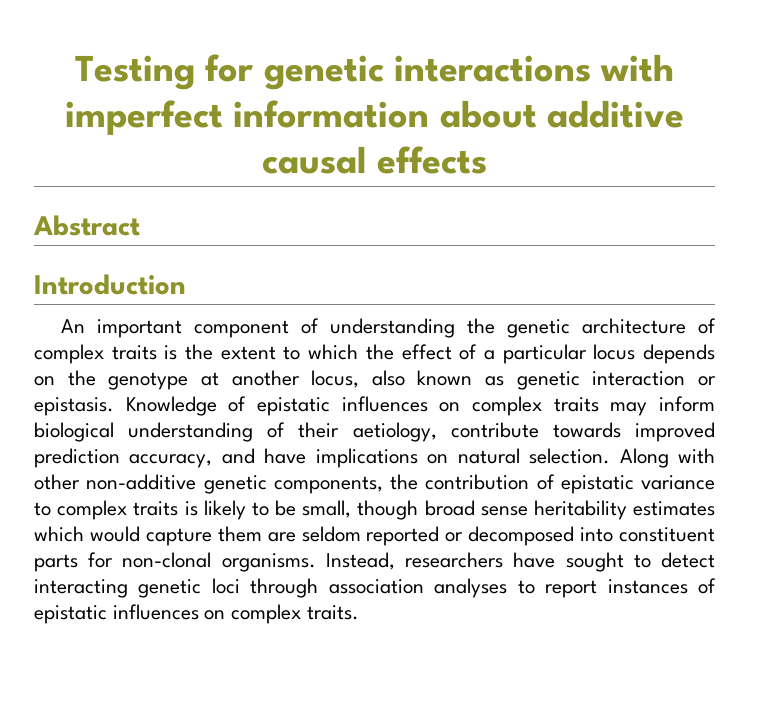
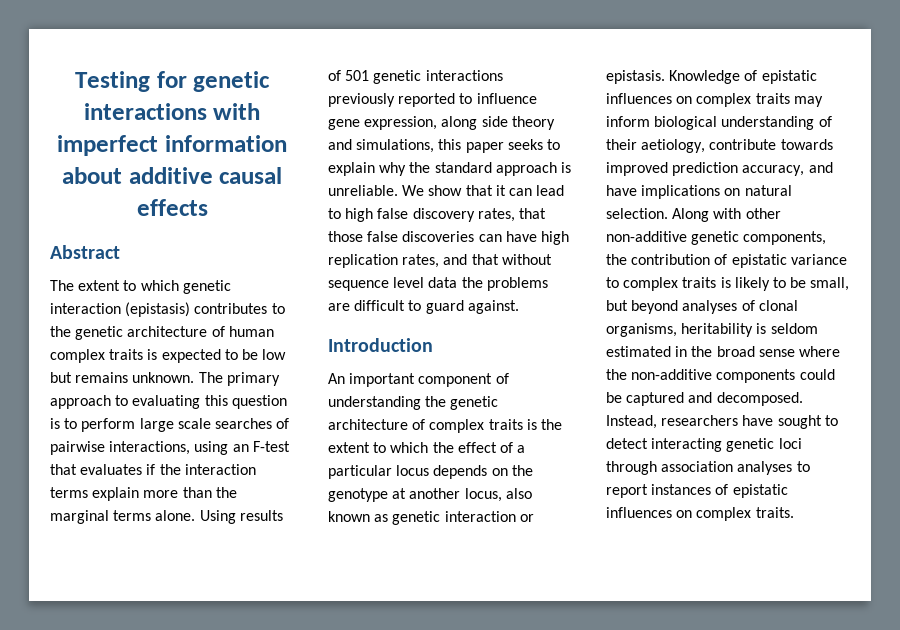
(140, 225) none -> [50,280,231,294] [50,302,285,317] [50,326,274,340] [50,349,287,363] [50,372,280,386] [50,395,287,409] [50,418,290,432] [50,441,290,455] [50,464,256,475] [50,487,237,501] [50,510,283,524] [328,70,503,84] [328,93,537,107] [328,116,555,130] [328,139,560,153] [328,162,571,176] [328,185,565,196] [328,208,546,222] [328,231,569,245] [328,254,552,268] [328,277,548,291] [328,300,519,314] // The extent to which genetic interaction (epistasis) contributes to the genetic architecture of human complex traits is expected to be low but remains unknown. The primary approach to evaluating this question is to perform large scale searches of pairwise interactions, using an F-test that evaluates if the interaction terms explain more than the marginal terms alone. Using results of 501 genetic interactions previously reported to influence gene expression, along side theory and simulations, this paper seeks to explain why the standard approach is unreliable. We show that it can lead to high false discovery rates, that those false discoveries can have high replication rates, and that without sequence level data the problems are difficult to guard against.
[357,500,716,520] [34,526,715,546] [34,552,316,572] though broad sense heritability estimates which would capture them are seldom reported or decomposed into constituent parts for non-clonal organisms. -> [606,300,798,314] [606,323,818,337] [606,346,840,357] [606,369,835,383] [606,392,803,406] but beyond analyses of clonal organisms, heritability is seldom estimated in the broad sense where the non-additive components could be captured and decomposed.

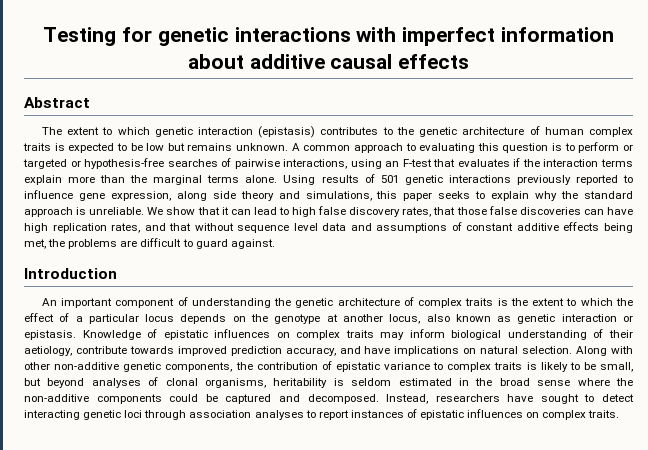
[198,372,280,386] The primary -> [291,143,351,151] A common
[139,418,211,432] large scale -> [623,144,634,151] [23,158,165,169] or targeted or hypothesis-free
(458, 282) none -> [350,222,633,233] [24,239,46,249] and assumptions of constant additive effects being met,

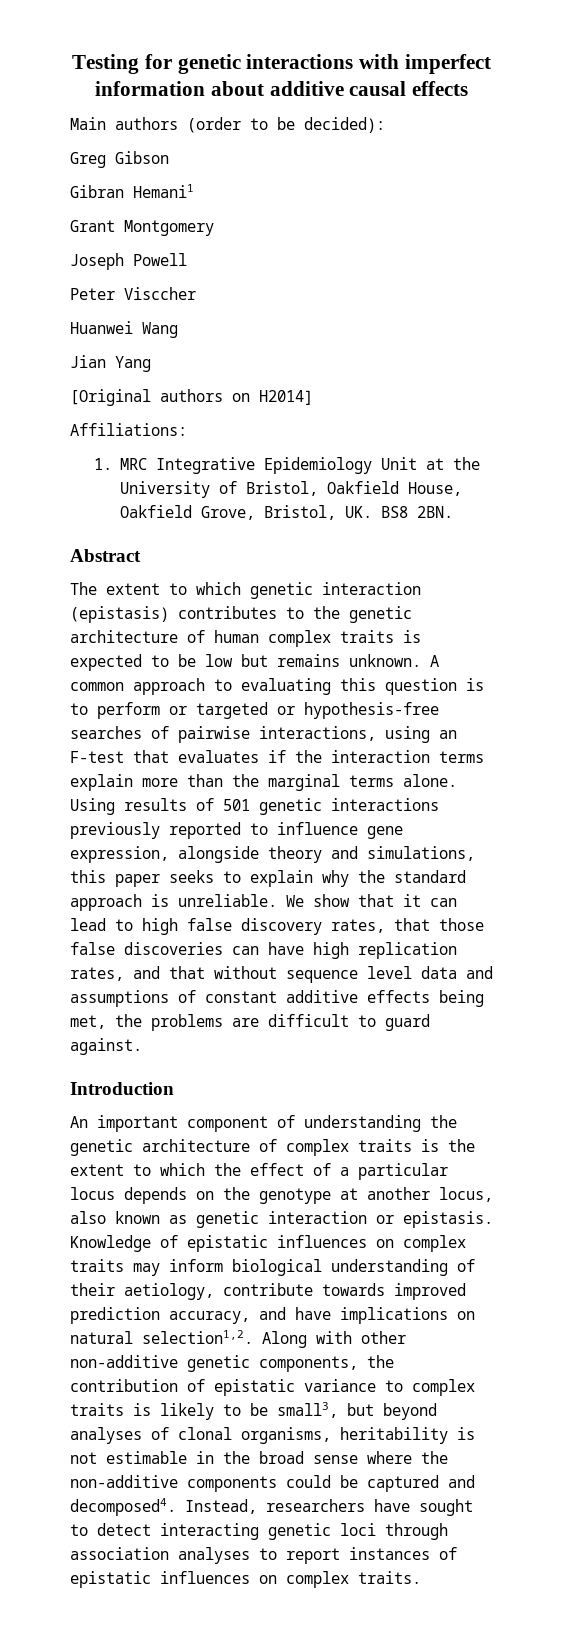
(470, 61) none -> [70,117,385,133] [70,151,169,168] [70,184,194,198] [70,220,214,236] [70,253,187,270] [70,287,196,300] [70,321,178,338] [70,355,151,372] [70,389,313,406] [70,423,187,436] [93,457,480,474] [119,481,462,498] [119,505,453,520] // Main authors (order to be decided): // Greg Gibson // Gibran Hemani1 // Grant Montgomery // Joseph Powell // Peter Visccher // Huanwei Wang // Jian Yang // [Original authors on H2014] // Affiliations: // 1. MRC Integrative Epidemiology Unit at the University of Bristol, Oakfield House, Oakfield Grove, Bristol, UK. BS8 2BN.
[176,191,236,201] along side -> [178,846,259,863] alongside
[522,346,573,354] selection. -> [142,1330,253,1344] selection1,2.
[600,362,633,372] small, -> [277,1402,338,1418] small3,
[351,378,452,386] seldom estimated -> [70,1451,187,1464] not estimable
[307,394,379,404] decomposed. -> [70,1498,176,1516] decomposed4.

